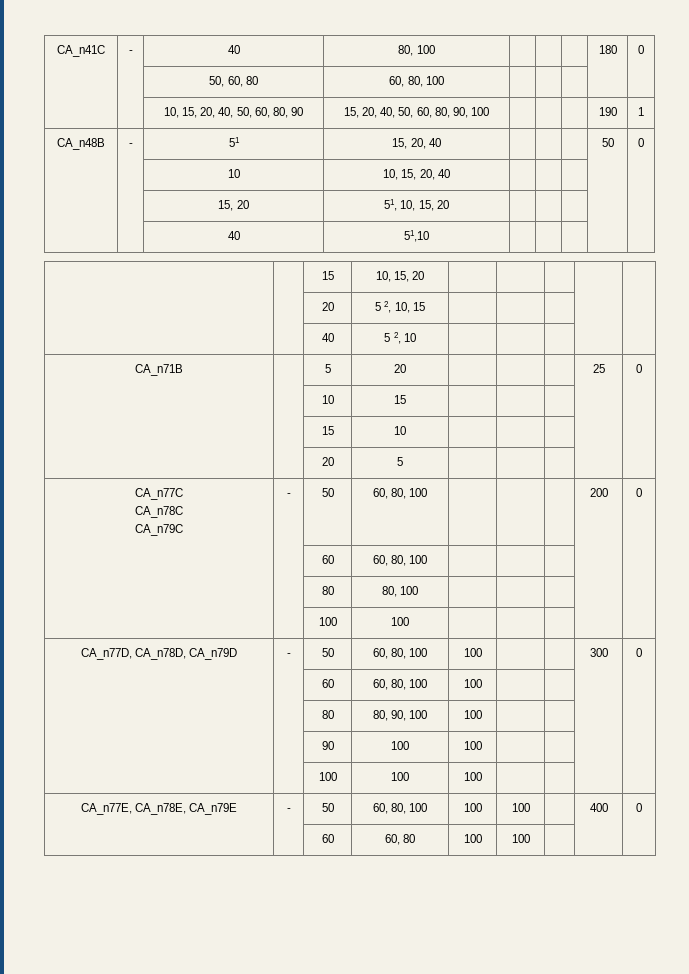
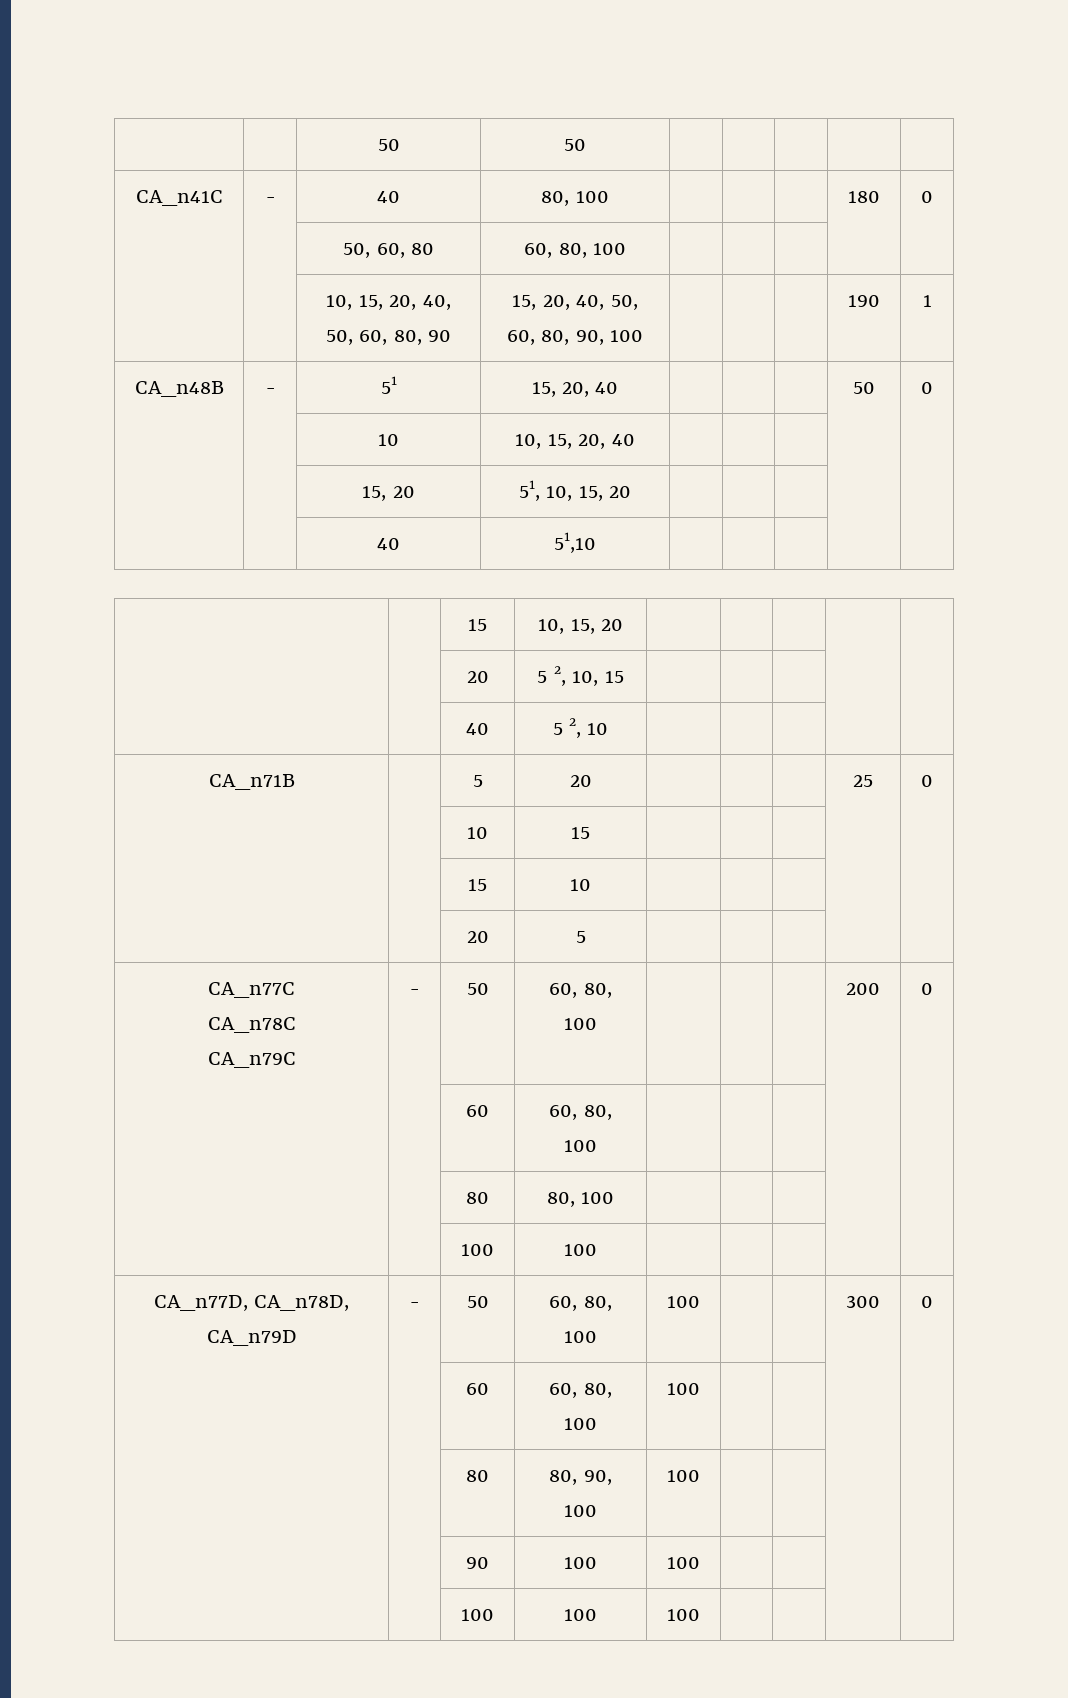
(57, 51) none -> [377,139,400,151] [564,139,586,151] | | 50 | 50 | | | | | //
[80,803,238,815] [286,808,291,812] [321,803,334,812] [372,803,428,814] [463,803,482,812] [511,803,530,812] [589,803,608,812] [636,803,642,812] [321,834,334,843] [384,834,416,845] [463,834,482,843] [511,834,530,843] // CA_n77E, CA_n78E, CA_n79E | - | 50 | 60, 80, 100 | 100 | 100 | | 400 | 0 // | | 60 | 60, 80 | 100 | 100 | | | -> (700, 1615) none

